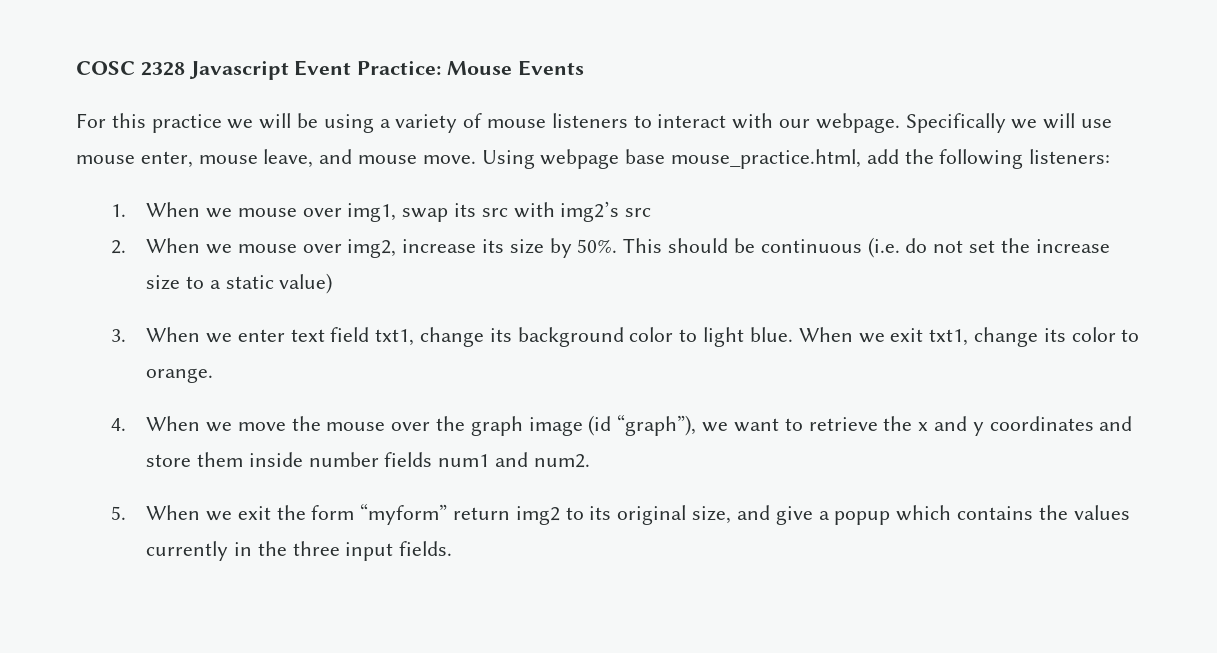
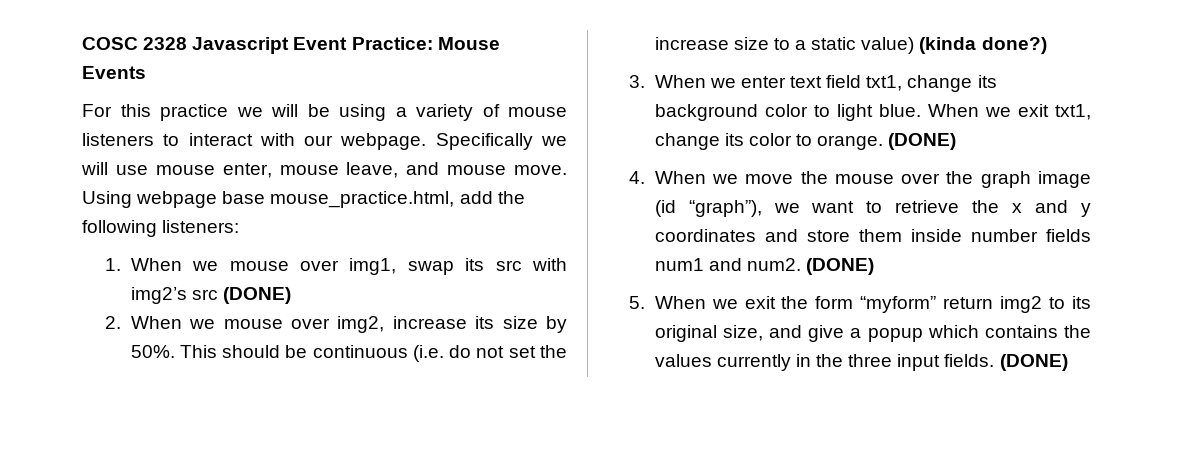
(652, 212) none -> [222,287,291,304] (DONE)
(333, 283) none -> [919,37,1047,54] (kinda done?)
(214, 375) none -> [888,133,957,150] (DONE)
(590, 461) none -> [806,258,875,275] (DONE)
(453, 548) none -> [999,354,1068,371] (DONE)

